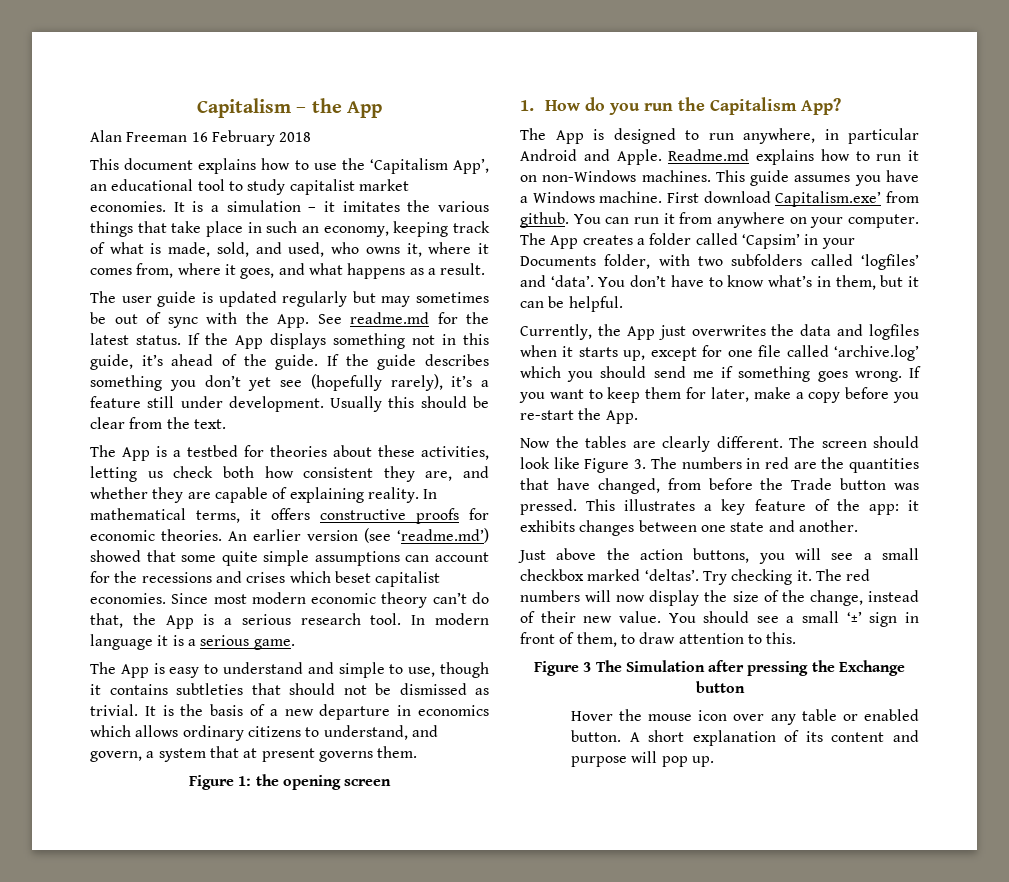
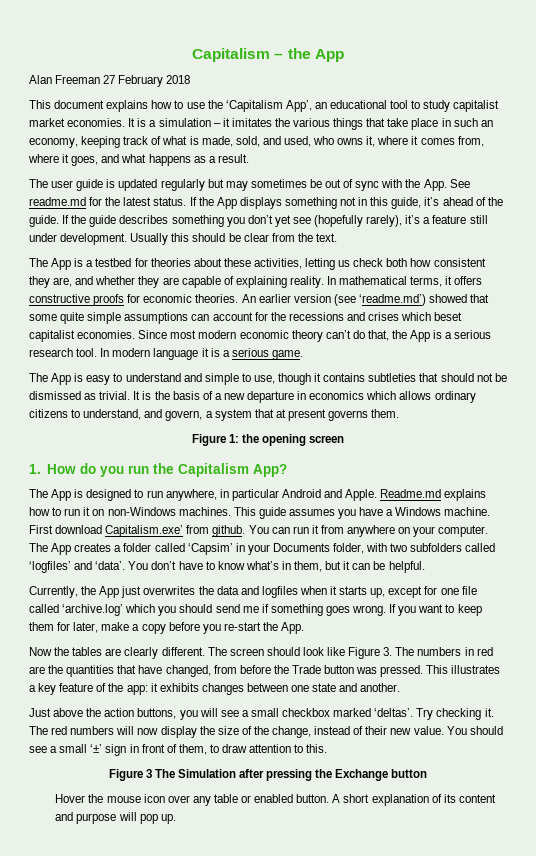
[191,132,208,142] 16 -> [103,75,116,84] 27

